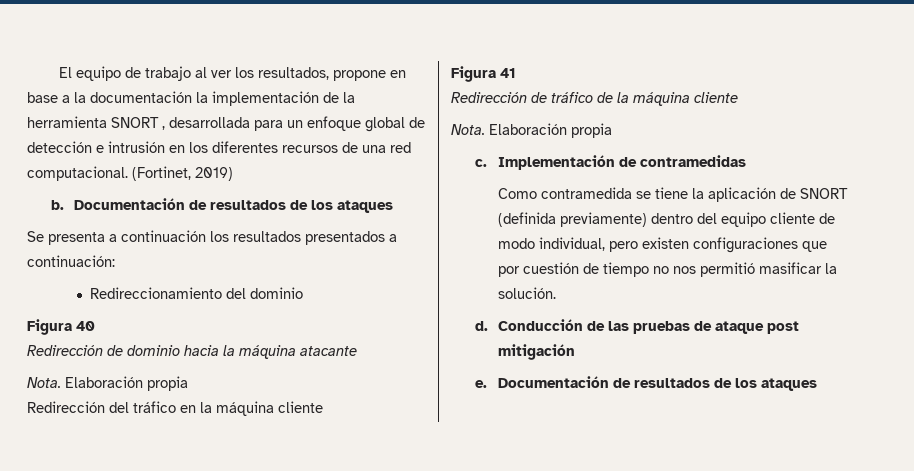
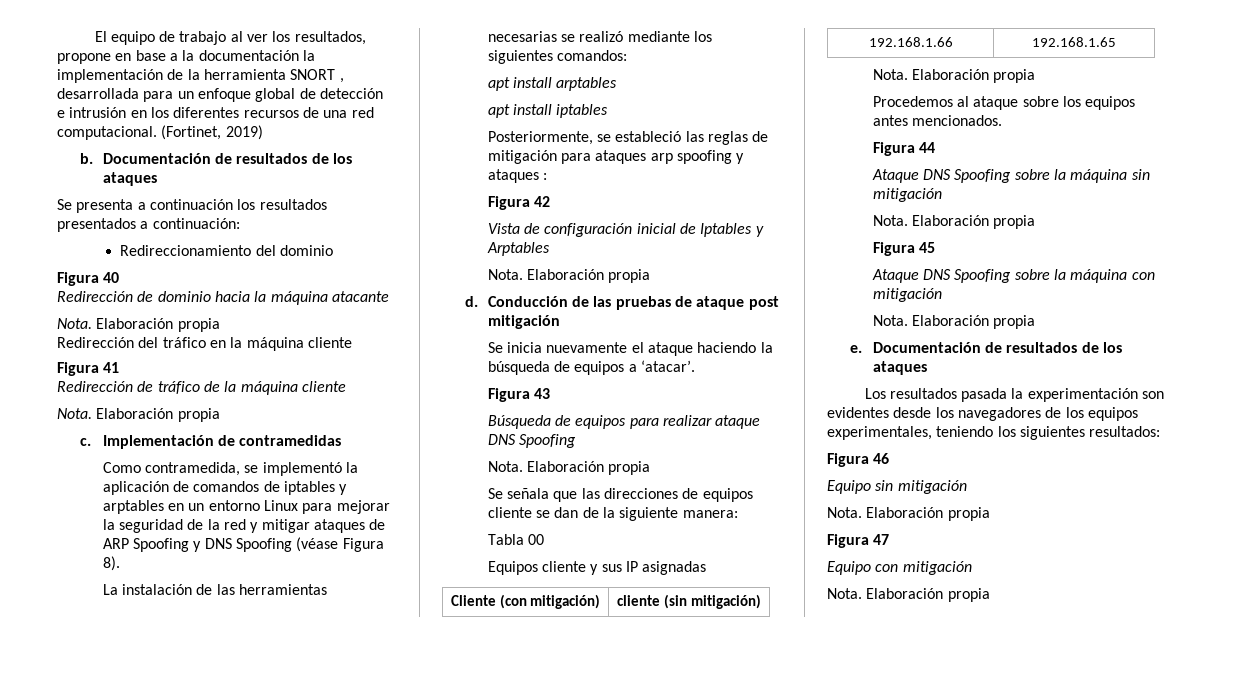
[541,187,849,202] [498,212,836,227] [498,237,828,253] [498,262,838,277] [498,287,557,299] contramedida se tiene la aplicación de SNORT (definida previamente) dentro del equipo cliente de modo individual, pero existen configuraciones que por cuestión de tiempo no nos permitió masificar la solución. -> [145,462,359,476] [102,481,348,495] [102,500,390,514] [102,519,386,533] [102,537,384,552] [102,556,120,571] [102,584,328,595] [487,31,713,42] [487,50,628,64] [487,77,618,91] [487,104,609,118] [487,131,769,145] [487,150,745,164] [487,169,548,183] [487,196,551,210] [487,223,764,237] [486,242,550,256] [487,269,651,283] contramedida, se implementó la aplicación de comandos de iptables y arptables en un entorno Linux para mejorar la seguridad de la red y mitigar ataques de ARP Spoofing y DNS Spoofing (véase Figura 8). // La instalación de las herramientas necesarias se realizó mediante los siguientes comandos: // apt install arptables // apt install iptables // Posteriormente, se estableció las reglas de mitigación para ataques arp spoofing y ataques : // Figura 42 // Vista de configuración inicial de Iptables y Arptables // Nota. Elaboración propia
(576, 352) none -> [487,342,773,356] [487,360,696,375] [487,388,551,402] [487,415,761,429] [487,434,577,448] [487,461,651,475] [487,488,753,502] [487,507,738,521] [487,534,545,545] [487,561,707,575] [450,594,601,609] [617,594,761,609] [868,37,953,47] [1032,37,1116,47] [872,69,1036,83] [872,96,1136,110] [872,115,1003,126] [872,142,936,156] [871,169,1150,183] [872,188,942,202] [872,215,1036,229] [872,242,936,256] [871,269,1155,283] [872,288,942,302] [872,315,1036,329] // Se inicia nuevamente el ataque haciendo la búsqueda de equipos a ‘atacar’. // Figura 43 // Búsqueda de equipos para realizar ataque DNS Spoofing // Nota. Elaboración propia // Se señala que las direcciones de equipos cliente se dan de la siguiente manera: // Tabla 00 // Equipos cliente y sus IP asignadas // Cliente (con mitigación) | cliente (sin mitigación) // 192.168.1.66 | 192.168.1.65 // Nota. Elaboración propia // Procedemos al ataque sobre los equipos antes mencionados. // Figura 44 // Ataque DNS Spoofing sobre la máquina sin mitigación // Nota. Elaboración propia // Figura 45 // Ataque DNS Spoofing sobre la máquina con mitigación // Nota. Elaboración propia
(818, 384) none -> [864,388,1165,402] [827,407,1138,421] [827,426,1161,440] [827,453,890,467] [827,480,967,494] [827,507,990,521] [827,534,890,548] [827,561,972,575] [827,588,990,602] // Los resultados pasada la experimentación son evidentes desde los navegadores de los equipos experimentales, teniendo los siguientes resultados: // Figura 46 // Equipo sin mitigación // Nota. Elaboración propia // Figura 47 // Equipo con mitigación // Nota. Elaboración propia

